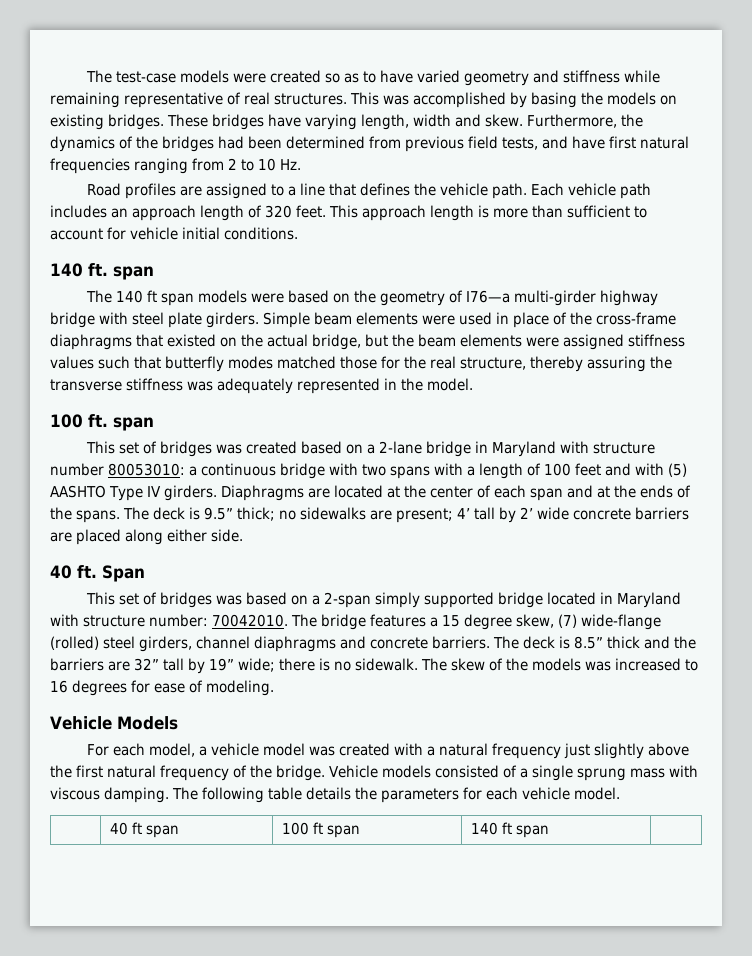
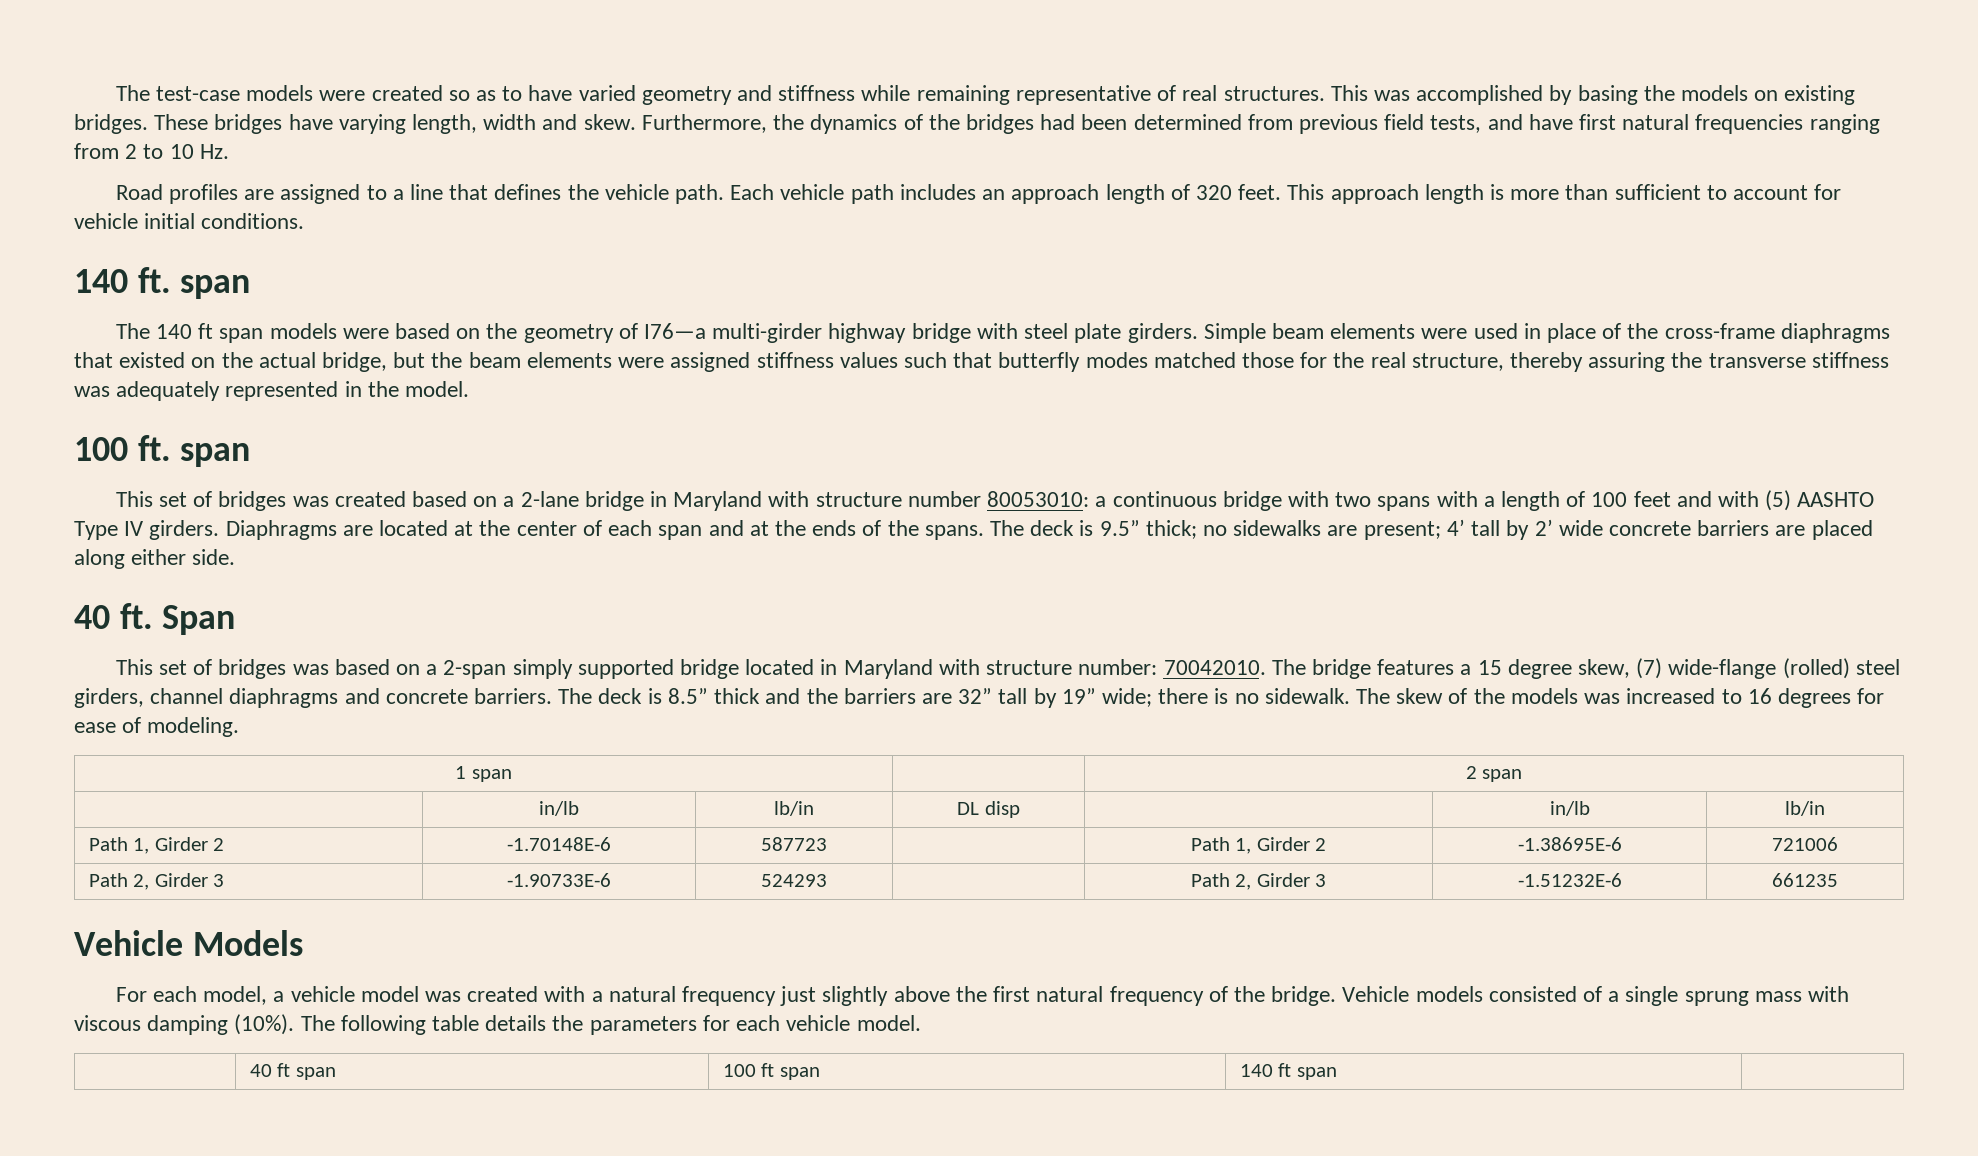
(274, 688) none -> [455,766,512,782] [1465,766,1523,782] [539,801,579,816] [774,801,815,816] [957,801,1020,818] [1549,801,1590,816] [1785,801,1825,816] [88,837,225,854] [507,837,611,851] [761,837,828,851] [1190,837,1327,854] [1517,837,1622,851] [1772,837,1838,851] [88,873,225,890] [507,873,611,887] [761,874,828,887] [1190,873,1327,890] [1517,873,1622,887] [1772,873,1838,887] // 1 span | | 2 span // | in/lb | lb/in | DL disp | | in/lb | lb/in // Path 1, Girder 2 | -1.70148E-6 | 587723 | | Path 1, Girder 2 | -1.38695E-6 | 721006 // Path 2, Girder 3 | -1.90733E-6 | 524293 | | Path 2, Girder 3 | -1.51232E-6 | 661235
[104,787,169,803] damping. -> [147,1014,295,1035] damping (10%).

